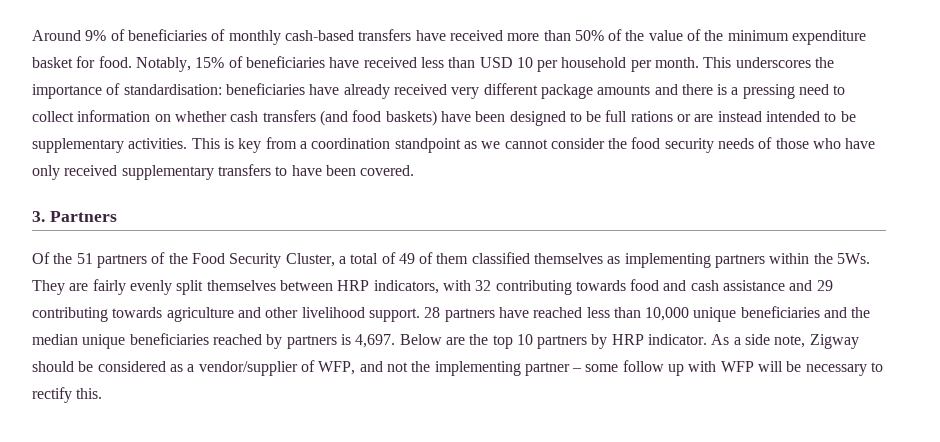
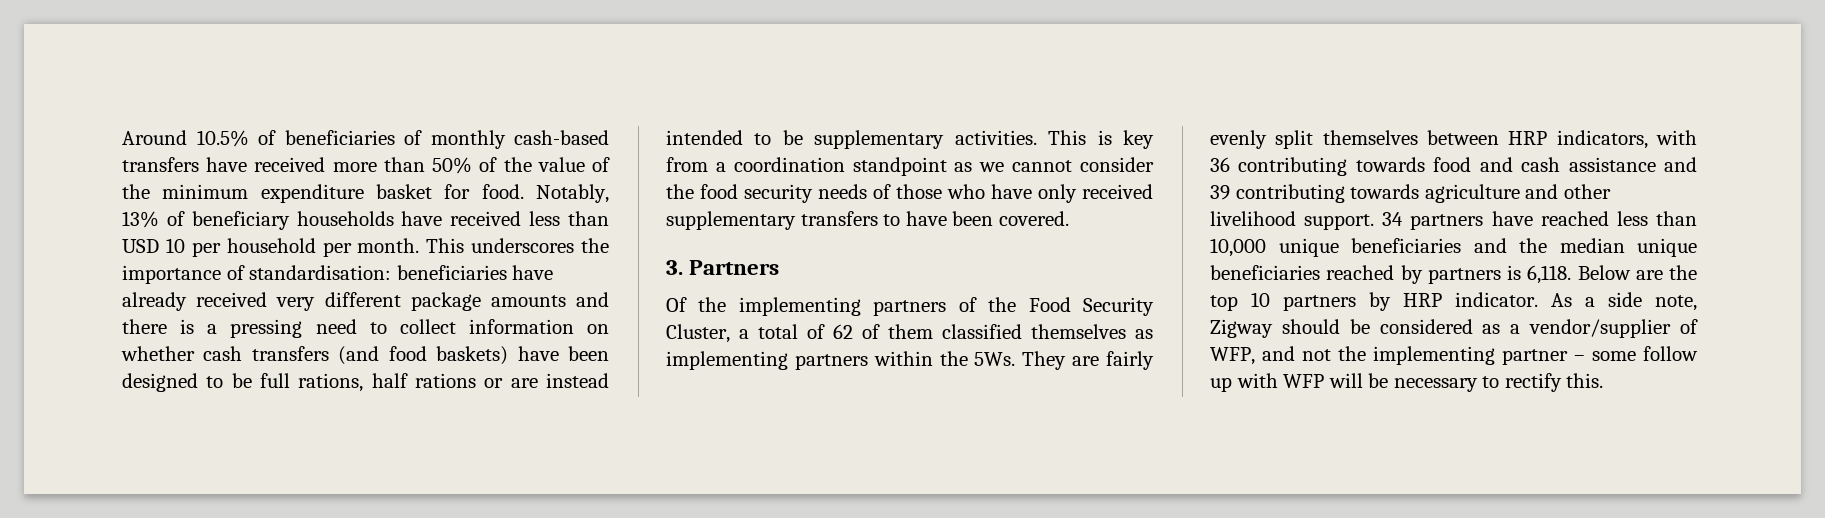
[85,30,107,41] 9% -> [196,130,249,147] 10.5%
[195,56,325,68] 15% of beneficiaries -> [122,211,394,230] 13% of beneficiary households
(628, 116) none -> [298,373,408,392] rations, half
[76,253,93,264] 51 -> [738,297,861,316] implementing
[398,253,415,264] 49 -> [833,324,853,339] 62
[475,280,492,291] 32 -> [1210,157,1230,172] 36
[816,280,833,291] 29 -> [1210,185,1230,200] 39
[424,307,441,318] 28 -> [1382,212,1404,226] 34
[355,334,396,348] 4,697. -> [1527,265,1572,284] 6,118.

